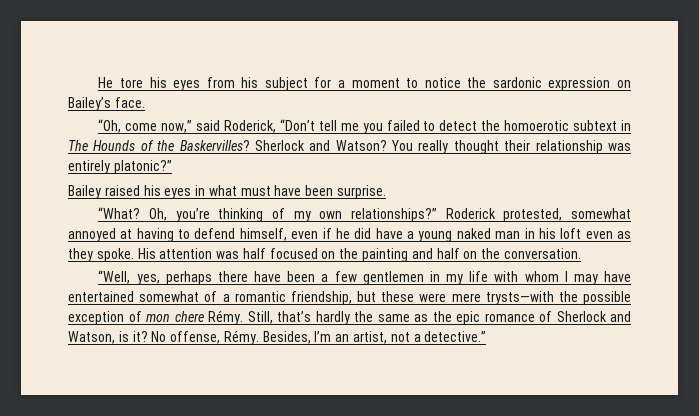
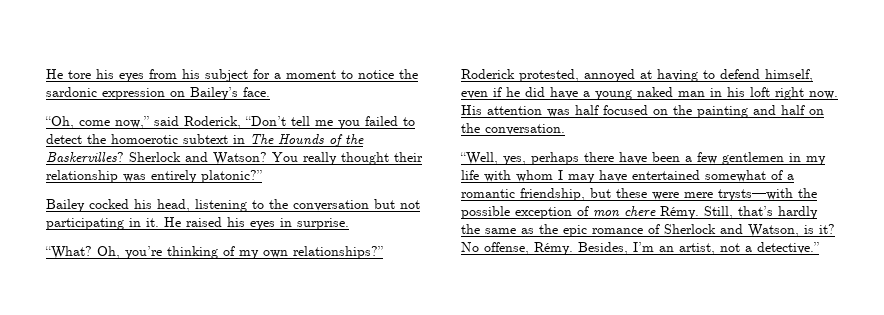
[104,185,334,199] raised his eyes in what must have been -> [89,199,420,212] [46,217,292,230] cocked his head, listening to the conversation but not participating in it. He raised his eyes in
[571,208,631,219] somewhat -> (579, 75) none
[585,231,631,239] [68,248,134,262] even as they spoke. -> [775,87,838,100] right now.

